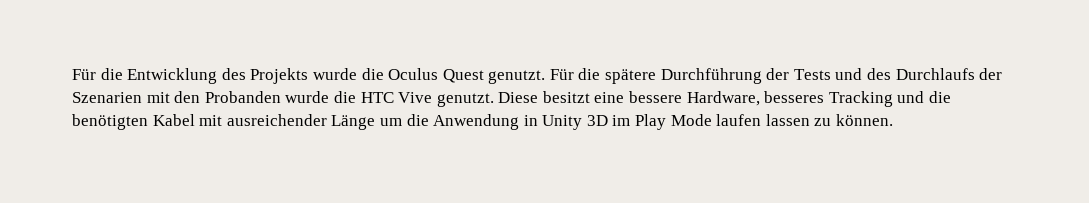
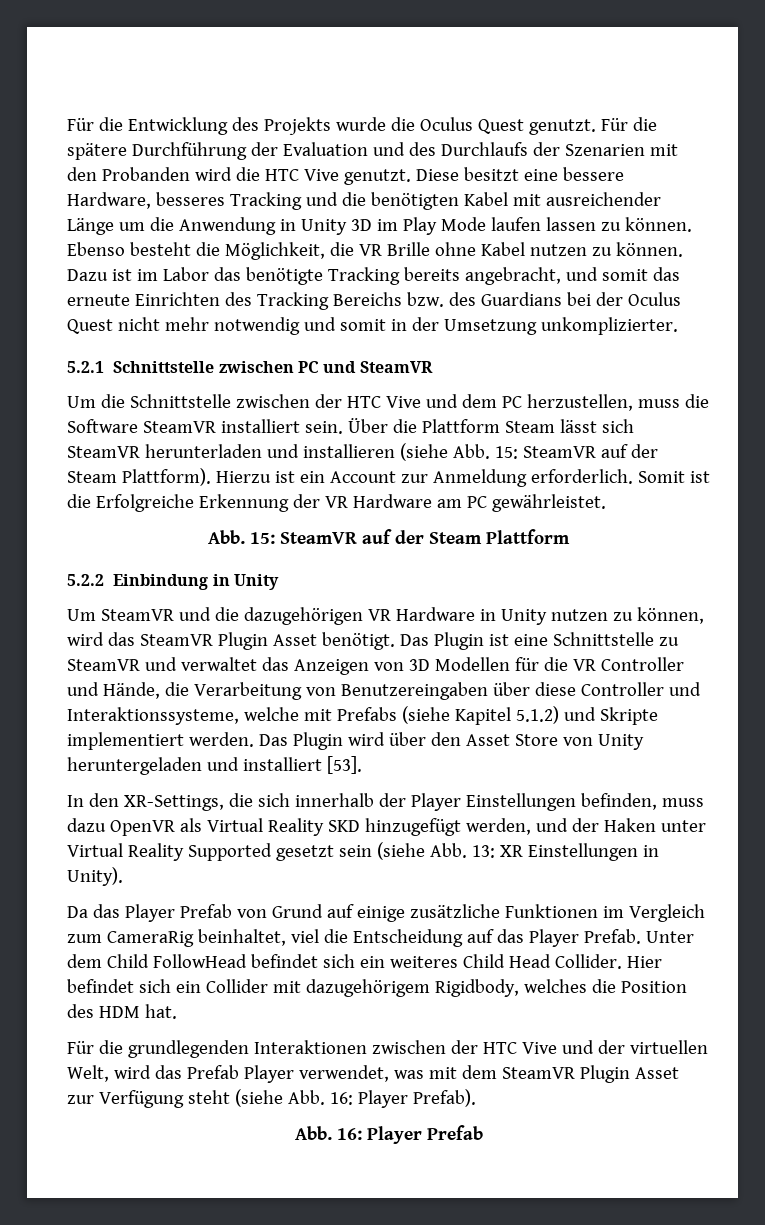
[793,69,831,80] Tests -> [282,142,368,156] Evaluation
[285,91,330,103] wurde -> [194,167,232,181] wird
(894, 120) none -> [67,242,683,260] [67,267,680,285] [67,292,681,310] [67,317,678,335] [67,361,433,373] [67,394,709,411] [67,418,634,434] [67,443,658,461] [67,468,710,487] [67,494,606,512] [208,529,570,544] [67,574,279,590] [67,607,704,625] [67,632,679,650] [67,657,684,675] [67,682,701,700] [67,706,658,725] [67,732,644,750] [67,756,362,775] [67,793,704,811] [67,818,706,836] [67,842,659,861] [67,867,123,886] [67,904,705,922] [67,929,694,947] [67,954,662,969] [67,979,687,997] [67,1004,177,1019] [67,1040,708,1058] [67,1065,679,1083] [67,1089,476,1108] [294,1125,483,1144] Ebenso besteht die Möglichkeit, die VR Brille ohne Kabel nutzen zu können. Dazu ist im Labor das benötigte Tracking bereits angebracht, und somit das erneute Einrichten des Tracking Bereichs bzw. des Guardians bei der Oculus Quest nicht mehr notwendig und somit in der Umsetzung unkomplizierter. // 5.2.1 Schnittstelle zwischen PC und SteamVR // Um die Schnittstelle zwischen der HTC Vive und dem PC herzustellen, muss die Software SteamVR installiert sein. Über die Plattform Steam lässt sich SteamVR herunterladen und installieren (siehe Abb. 15: SteamVR auf der Steam Plattform). Hierzu ist ein Account zur Anmeldung erforderlich. Somit ist die Erfolgreiche Erkennung der VR Hardware am PC gewährleistet. // Abb. 15: SteamVR auf der Steam Plattform // 5.2.2 Einbindung in Unity // Um SteamVR und die dazugehörigen VR Hardware in Unity nutzen zu können, wird das SteamVR Plugin Asset benötigt. Das Plugin ist eine Schnittstelle zu SteamVR und verwaltet das Anzeigen von 3D Modellen für die VR Controller und Hände, die Verarbeitung von Benutzereingaben über diese Controller und Interaktionssysteme, welche mit Prefabs (siehe Kapitel 5.1.2) und Skripte implementiert werden. Das Plugin wird über den Asset Store von Unity heruntergeladen und installiert [53]. // In den XR-Settings, die sich innerhalb der Player Einstellungen befinden, muss dazu OpenVR als Virtual Reality SKD hinzugefügt werden, und der Haken unter Virtual Reality Supported gesetzt sein (siehe Abb. 13: XR Einstellungen in Unity). // Da das Player Prefab von Grund auf einige zusätzliche Funktionen im Vergleich zum CameraRig beinhaltet, viel die Entscheidung auf das Player Prefab. Unter dem Child FollowHead befindet sich ein weiteres Child Head Collider. Hier befindet sich ein Collider mit dazugehörigem Rigidbody, welches die Position des HDM hat. // Für die grundlegenden Interaktionen zwischen der HTC Vive und der virtuellen Welt, wird das Prefab Player verwendet, was mit dem SteamVR Plugin Asset zur Verfügung steht (siehe Abb. 16: Player Prefab). // Abb. 16: Player Prefab

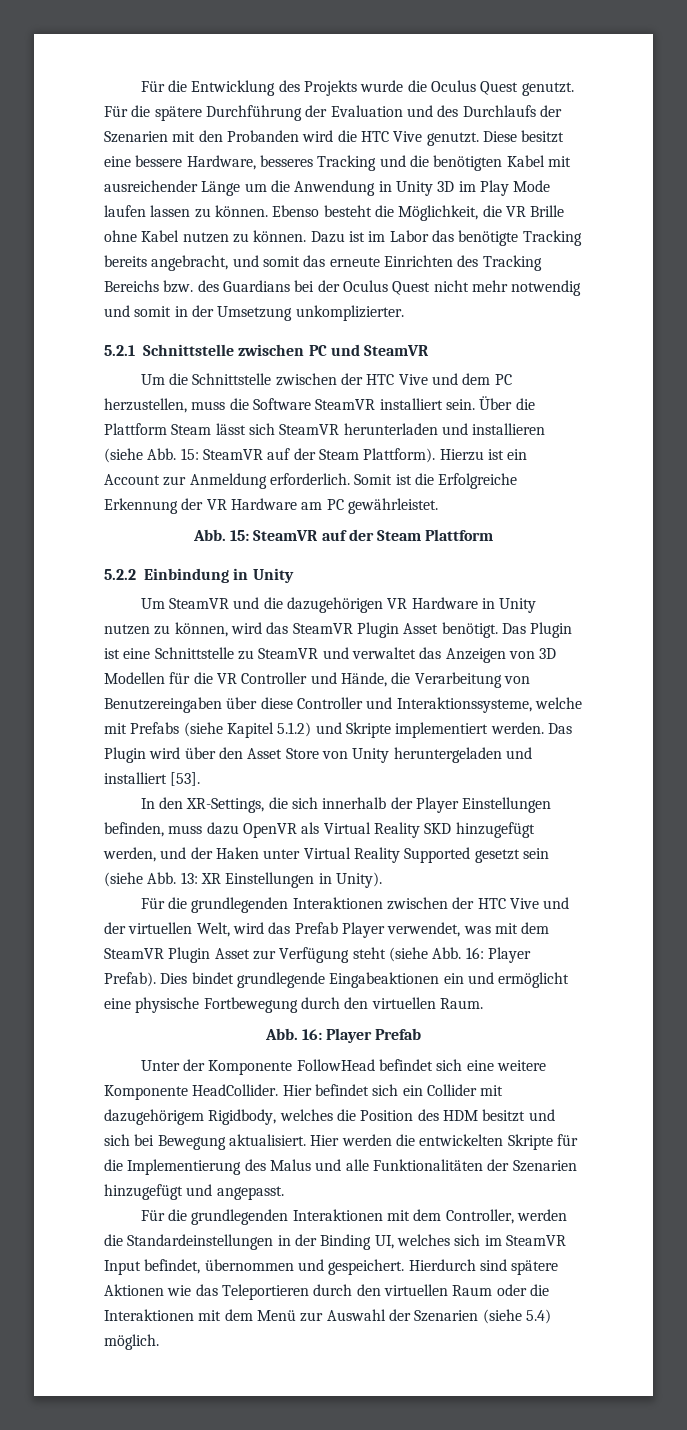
[67,904,705,922] [67,929,694,947] [67,954,662,969] [67,979,687,997] [67,1004,177,1019] // Da das Player Prefab von Grund auf einige zusätzliche Funktionen im Vergleich zum CameraRig beinhaltet, viel die Entscheidung auf das Player Prefab. Unter dem Child FollowHead befindet sich ein weiteres Child Head Collider. Hier befindet sich ein Collider mit dazugehörigem Rigidbody, welches die Position des HDM hat. -> (382, 880) none
[294,1125,483,1144] // Abb. 16: Player Prefab -> [160,972,570,988] [104,997,483,1013] [264,1028,422,1043] [140,1059,546,1075] [104,1084,504,1100] [104,1109,555,1125] [104,1134,578,1150] [104,1159,577,1175] [104,1184,284,1200] [140,1209,567,1225] [104,1234,566,1250] [104,1259,559,1275] [104,1284,549,1300] [104,1309,551,1324] [104,1334,159,1350] Dies bindet grundlegende Eingabeaktionen ein und ermöglicht eine physische Fortbewegung durch den virtuellen Raum. // Abb. 16: Player Prefab // Unter der Komponente FollowHead befindet sich eine weitere Komponente HeadCollider. Hier befindet sich ein Collider mit dazugehörigem Rigidbody, welches die Position des HDM besitzt und sich bei Bewegung aktualisiert. Hier werden die entwickelten Skripte für die Implementierung des Malus und alle Funktionalitäten der Szenarien hinzugefügt und angepasst. // Für die grundlegenden Interaktionen mit dem Controller, werden die Standardeinstellungen in der Binding UI, welches sich im SteamVR Input befindet, übernommen und gespeichert. Hierdurch sind spätere Aktionen wie das Teleportieren durch den virtuellen Raum oder die Interaktionen mit dem Menü zur Auswahl der Szenarien (siehe 5.4) möglich.

